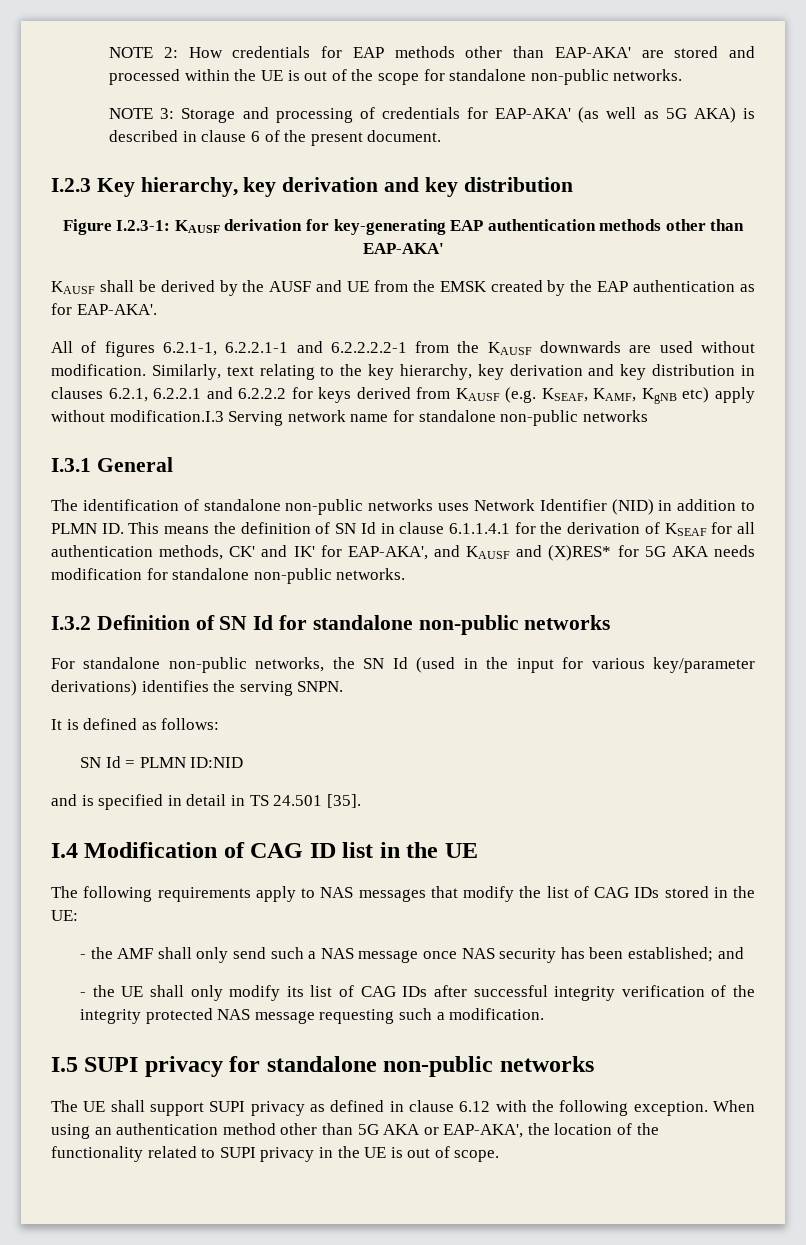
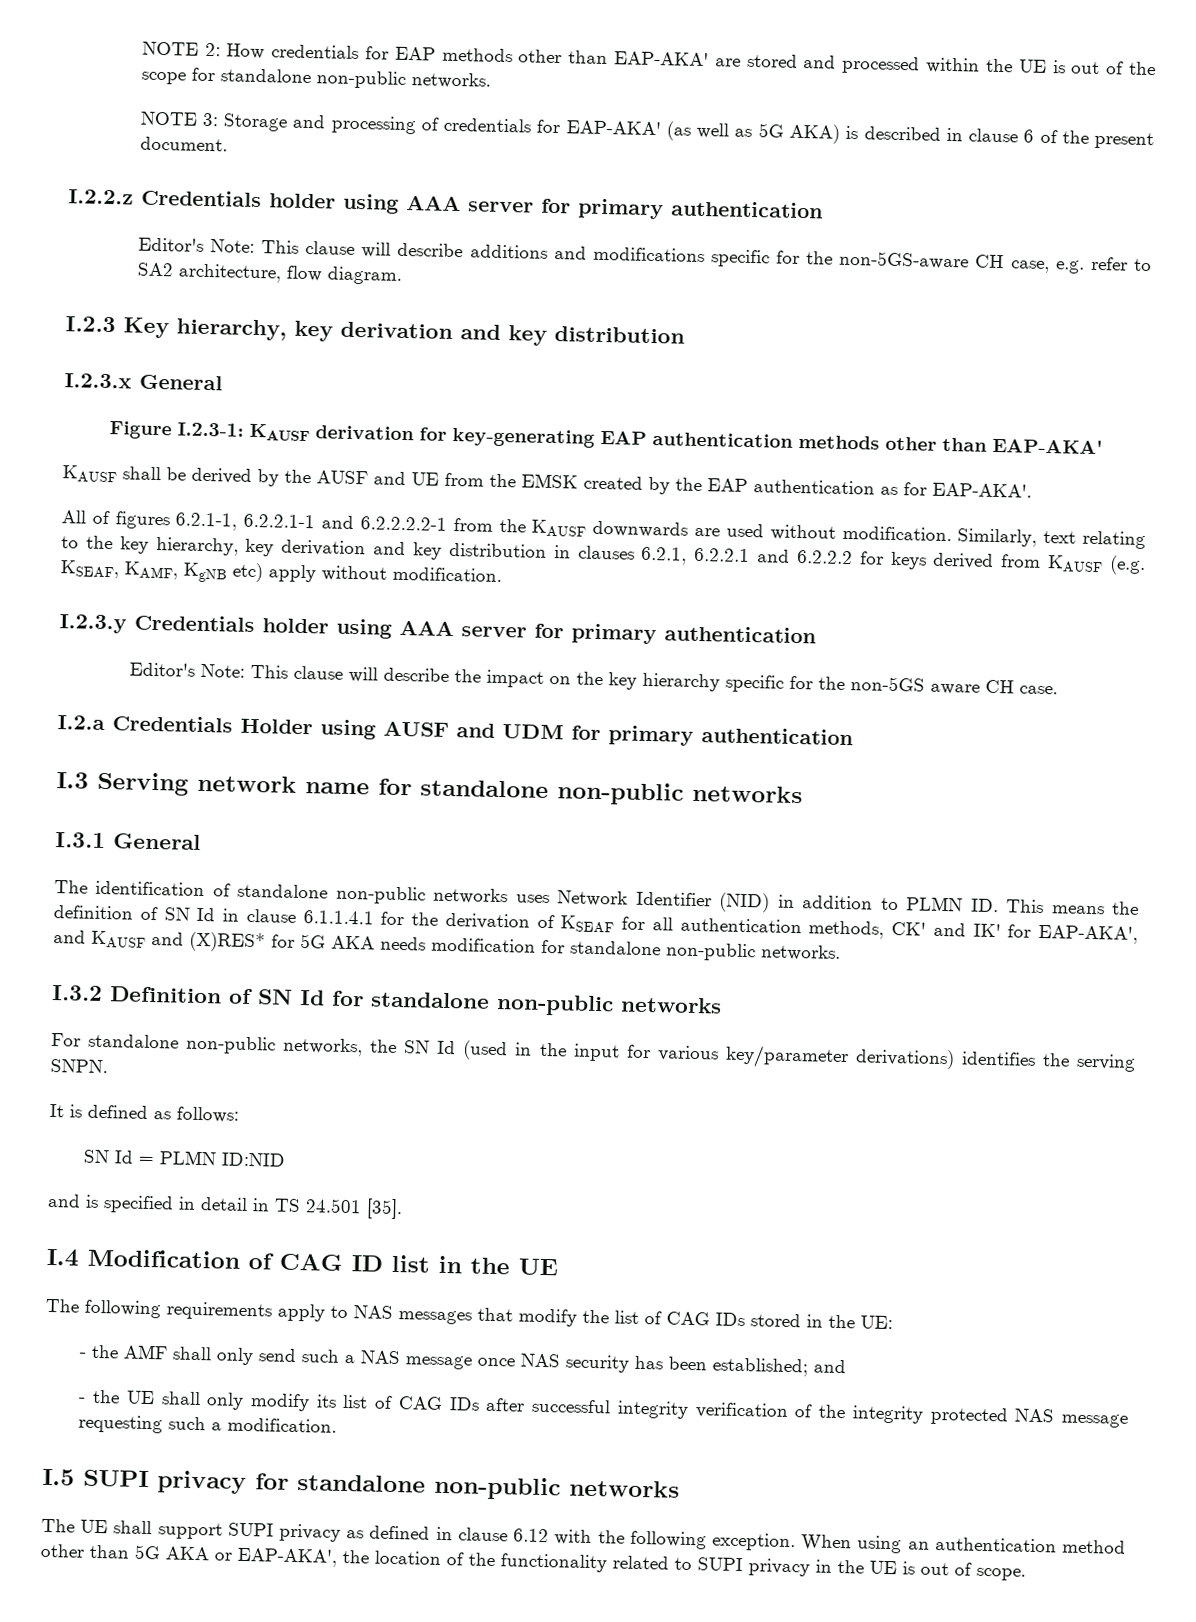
(442, 136) none -> [68,189,823,220] [137,237,1152,274] [136,262,402,285] // I.2.2.z Credentials holder using AAA server for primary authentication // Editor's Note: This clause will describe additions and modifications specific for the non-5GS-aware CH case, e.g. refer to SA2 architecture, flow diagram.
(573, 184) none -> [64,373,223,391] // I.2.3.x General
[109,410,224,422] modification.I.3 -> [392,566,502,583] [59,614,816,645] [128,662,1058,695] [57,715,853,746] [56,772,89,789] modification. // I.2.3.y Credentials holder using AAA server for primary authentication // Editor's Note: This clause will describe the impact on the key hierarchy specific for the non-5GS aware CH case. // I.2.a Credentials Holder using AUSF and UDM for primary authentication // I.3

